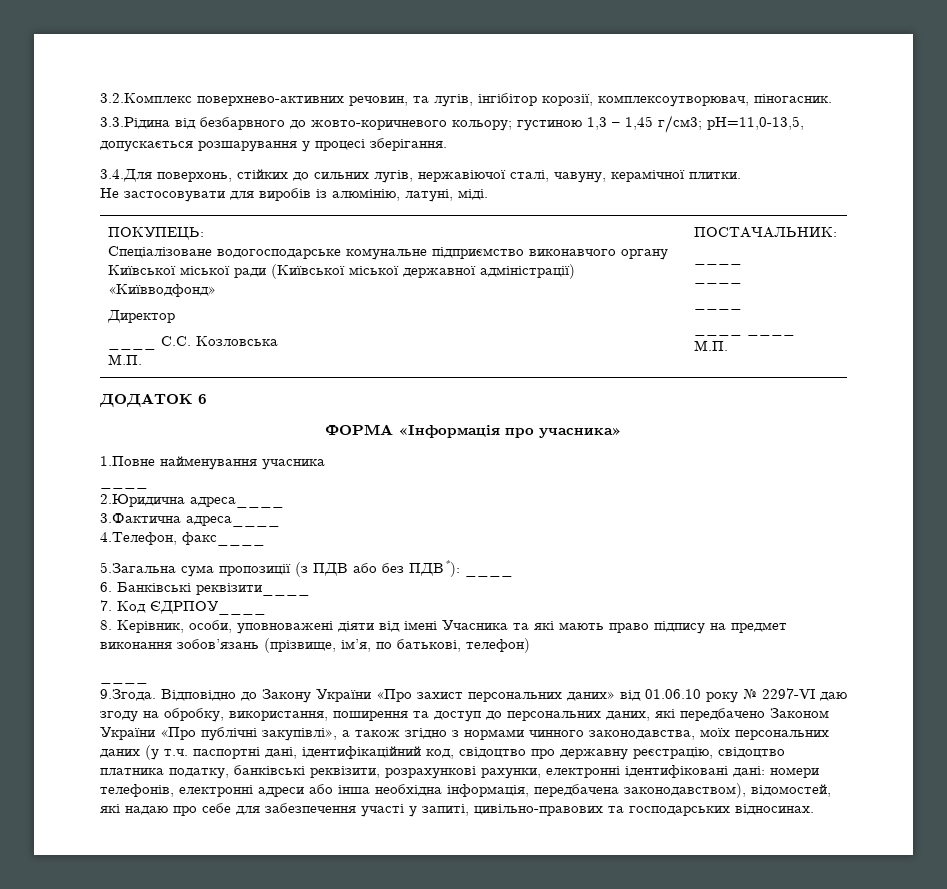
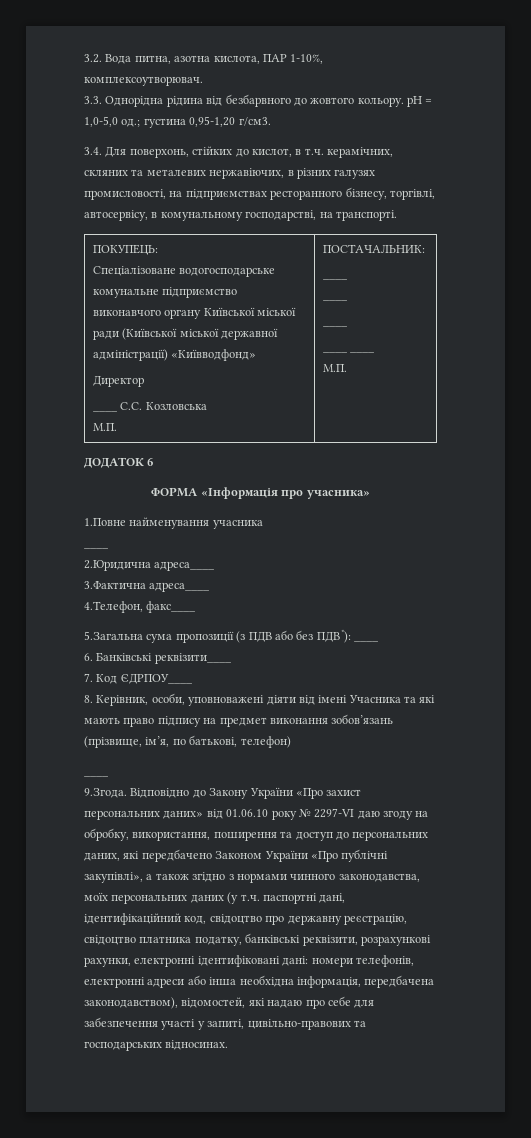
[100,93,832,107] [100,115,804,133] [100,138,447,152] [100,169,741,183] [100,188,488,202] 3.2.Комплекс поверхнево-активних речовин, та лугів, інгібітор корозії, комплексоутворювач, піногасник. // 3.3.Рідина від безбарвного до жовто-коричневого кольору; густиною 1,3 – 1,45 г/см3; рН=11,0-13,5, допускається розшарування у процесі зберігання. // 3.4.Для поверхонь, стійких до сильних лугів, нержавіючої сталі, чавуну, керамічної плитки. // Не застосовувати для виробів із алюмінію, латуні, міді. -> [84,54,324,64] [84,76,203,86] [84,94,433,107] [84,116,271,128] [84,146,393,158] [84,168,376,179] [84,187,435,200] [84,210,397,221] 3.2. Вода питна, азотна кислота, ПАР 1-10%, комплексоутворювач. // 3.3. Однорідна рідина від безбарвного до жовтого кольору. рН = 1,0-5,0 од.; густина 0,95-1,20 г/см3. // 3.4. Для поверхонь, стійких до кислот, в т.ч. керамічних, скляних та металевих нержавіючих, в різних галузях промисловості, на підприємствах ресторанного бізнесу, торгівлі, автосервісу, в комунальному господарстві, на транспорті.

